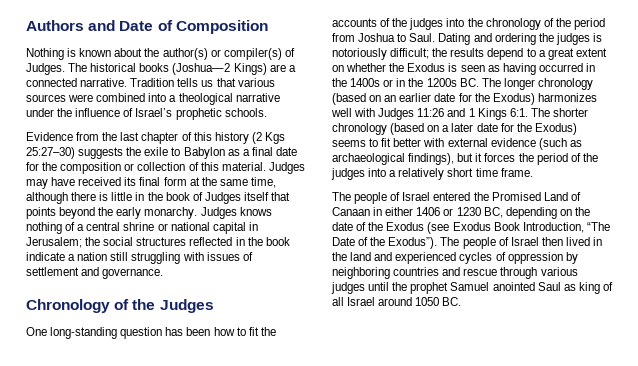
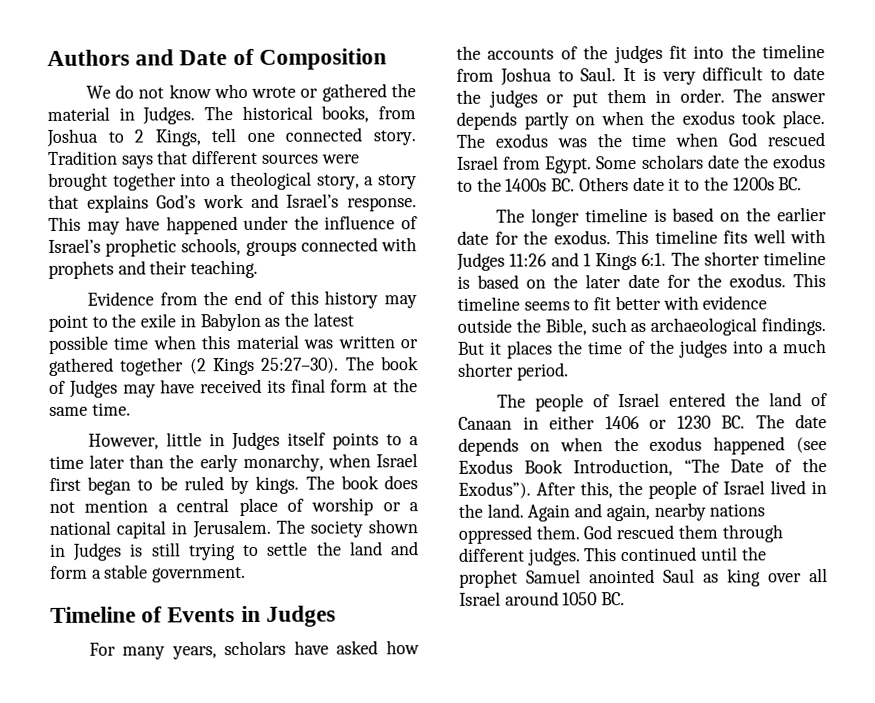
[26,48,295,60] [26,63,296,75] [26,78,275,87] [26,93,280,105] Nothing is known about the author(s) or compiler(s) of Judges. The historical books (Joshua—2 Kings) are a connected narrative. Tradition tells us that various sources were combined into a theological narrative -> [85,83,416,102] [47,105,416,125] [46,127,416,147] [47,149,360,169] [48,171,418,191] [48,193,417,213] [48,216,238,235] We do not know who wrote or gathered the material in Judges. The historical books, from Joshua to 2 Kings, tell one connected story. Tradition says that different sources were brought together into a theological story, a story that explains God’s work and Israel’s response. This may have happened
[224,108,267,117] schools. -> [181,237,417,256] [48,259,259,279] schools, groups connected with prophets and their teaching.
[120,132,179,144] last chapter -> [234,290,263,306] end
[251,132,285,144] [26,147,124,159] (2 Kgs 25:27–30) suggests -> [384,295,417,309] [48,314,108,332] may point to
[171,147,181,156] to -> [179,314,196,328] in
[242,147,297,156] [26,162,266,174] a final date for the composition or collection of this material. -> [284,312,354,327] [48,334,419,354] [49,356,419,376] [49,380,66,394] the latest possible time when this material was written or gathered together (2 Kings 25:27–30). The book of
[250,177,276,188] [26,192,291,204] [26,207,272,219] [26,222,258,234] [26,237,290,248] [26,252,253,264] [26,267,164,279] [26,299,214,313] [26,327,259,339] time, although there is little in the book of Judges itself that points beyond the early monarchy. Judges knows nothing of a central shrine or national capital in Jerusalem; the social structures reflected in the book indicate a nation still struggling with issues of settlement and governance. // Chronology of the Judges // One long-standing question has been how to fit -> [91,402,131,416] [87,431,419,451] [49,453,418,473] [49,475,418,495] [49,497,419,517] [49,519,418,539] [49,541,419,561] [50,564,247,583] [50,605,336,627] [88,640,420,660] time. // However, little in Judges itself points to a time later than the early monarchy, when Israel first began to be ruled by kings. The book does not mention a central place of worship or a national capital in Jerusalem. The society shown in Judges is still trying to settle the land and form a stable government. // Timeline of Events in Judges // For many years, scholars have asked how
(444, 24) none -> [668,45,687,59] fit
[485,18,605,30] [332,33,602,45] [332,48,607,60] [332,63,595,75] [332,78,406,87] chronology of the period from Joshua to Saul. Dating and ordering the judges is notoriously difficult; the results depend to a great extent on whether the Exodus is seen as having occurred in the 1400s or in -> [762,44,825,59] [456,66,825,86] [456,88,826,108] [456,110,825,130] [456,132,825,148] [457,154,826,174] [457,176,701,192] timeline from Joshua to Saul. It is very difficult to date the judges or put them in order. The answer depends partly on when the exodus took place. The exodus was the time when God rescued Israel from Egypt. Some scholars date the exodus to the 1400s BC. Others date it to
(479, 82) none -> (803, 184) //
[537,78,593,90] [332,93,597,105] chronology (based on an earlier date for the Exodus) harmonizes -> [584,207,827,223] [457,229,748,245] timeline is based on the earlier date for the exodus. This timeline fits
[332,123,450,135] chronology (based on a -> [763,251,826,266] [457,274,579,289] timeline is based on the
[534,123,577,135] Exodus) -> [728,273,826,288] [457,296,520,311] exodus. This timeline
[447,138,582,150] [332,153,568,165] external evidence (such as archaeological findings), but it forces the period -> [702,295,768,310] [457,317,826,336] [457,340,624,359] evidence outside the Bible, such as archaeological findings. But it places the time
[398,168,533,180] relatively short time frame. -> [782,339,827,354] [458,362,569,381] much shorter period.
[491,192,568,201] Promised Land -> [768,392,802,407] land
[483,207,590,219] [332,222,425,231] BC, depending on the date of the Exodus -> [721,414,827,429] [458,436,786,456] BC. The date depends on when the exodus happened
[440,237,563,249] The people of Israel then -> [536,480,765,499] After this, the people of Israel
[350,252,578,264] [332,267,578,279] [331,282,365,294] land and experienced cycles of oppression by neighboring countries and rescue through various judges -> [486,502,766,522] [458,524,783,544] [458,546,698,566] land. Again and again, nearby nations oppressed them. God rescued them through different judges. This continued
[602,282,613,291] of -> [768,573,802,583] over

